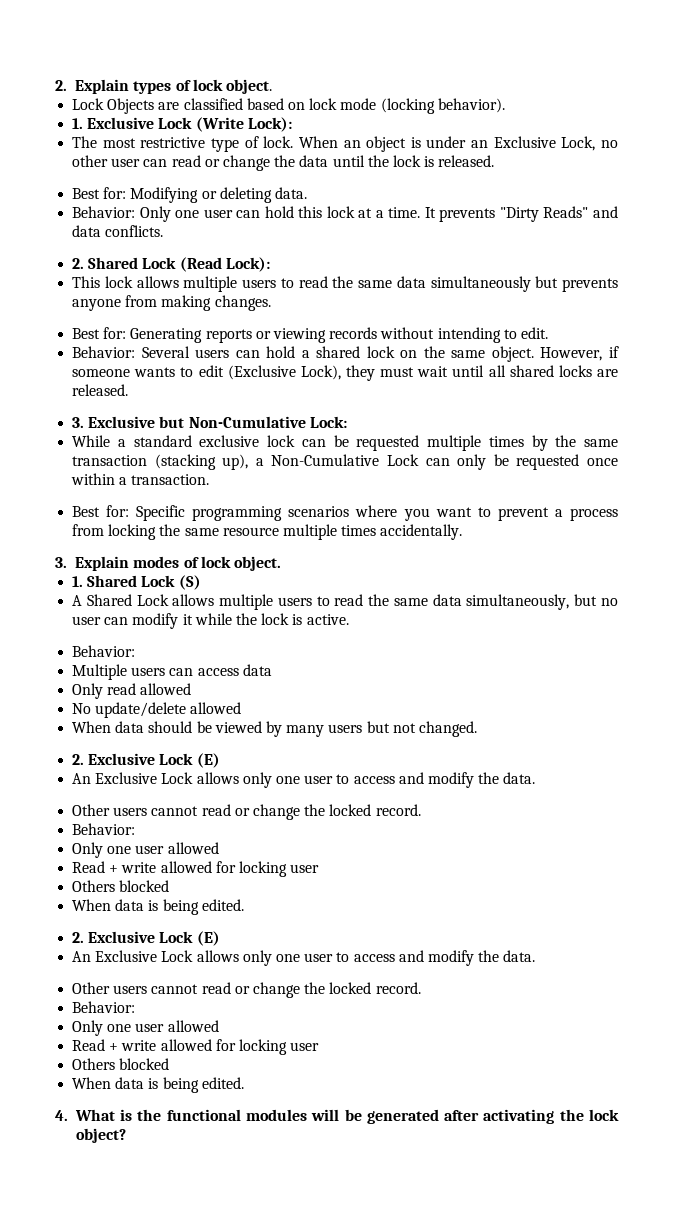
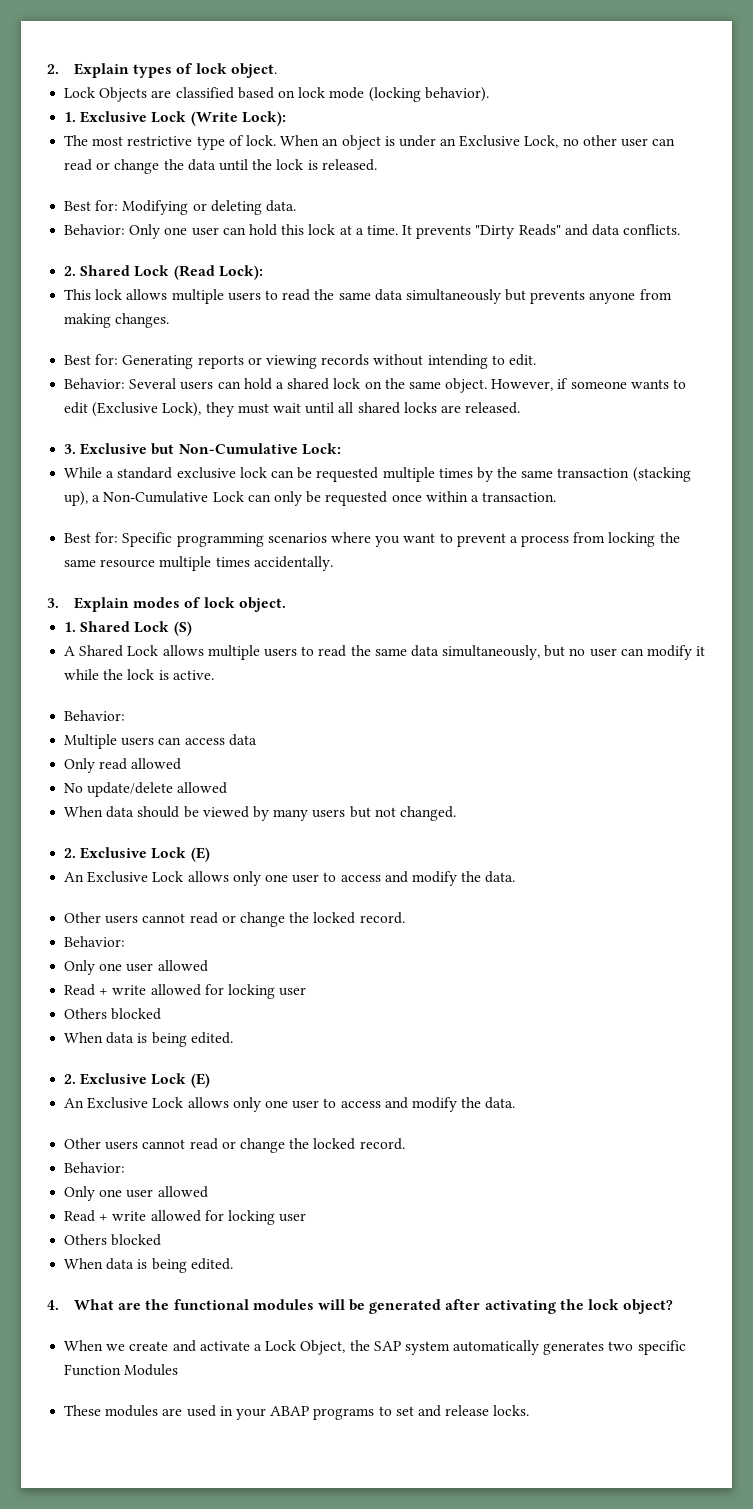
[120,1109,133,1121] is -> [118,1303,142,1310] are
(126, 1135) none -> [64,1340,686,1355] [64,1364,179,1376] [64,1405,530,1420] // When we create and activate a Lock Object, the SAP system automatically generates two specific Function Modules // These modules are used in your ABAP programs to set and release locks.

